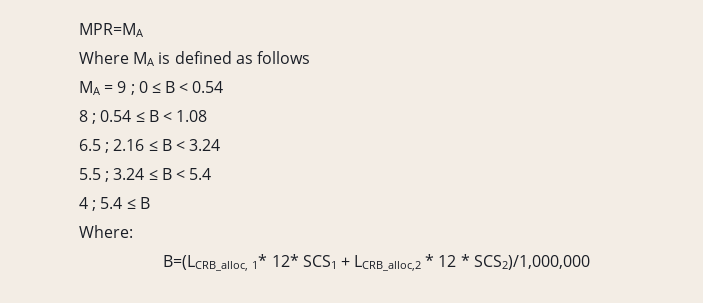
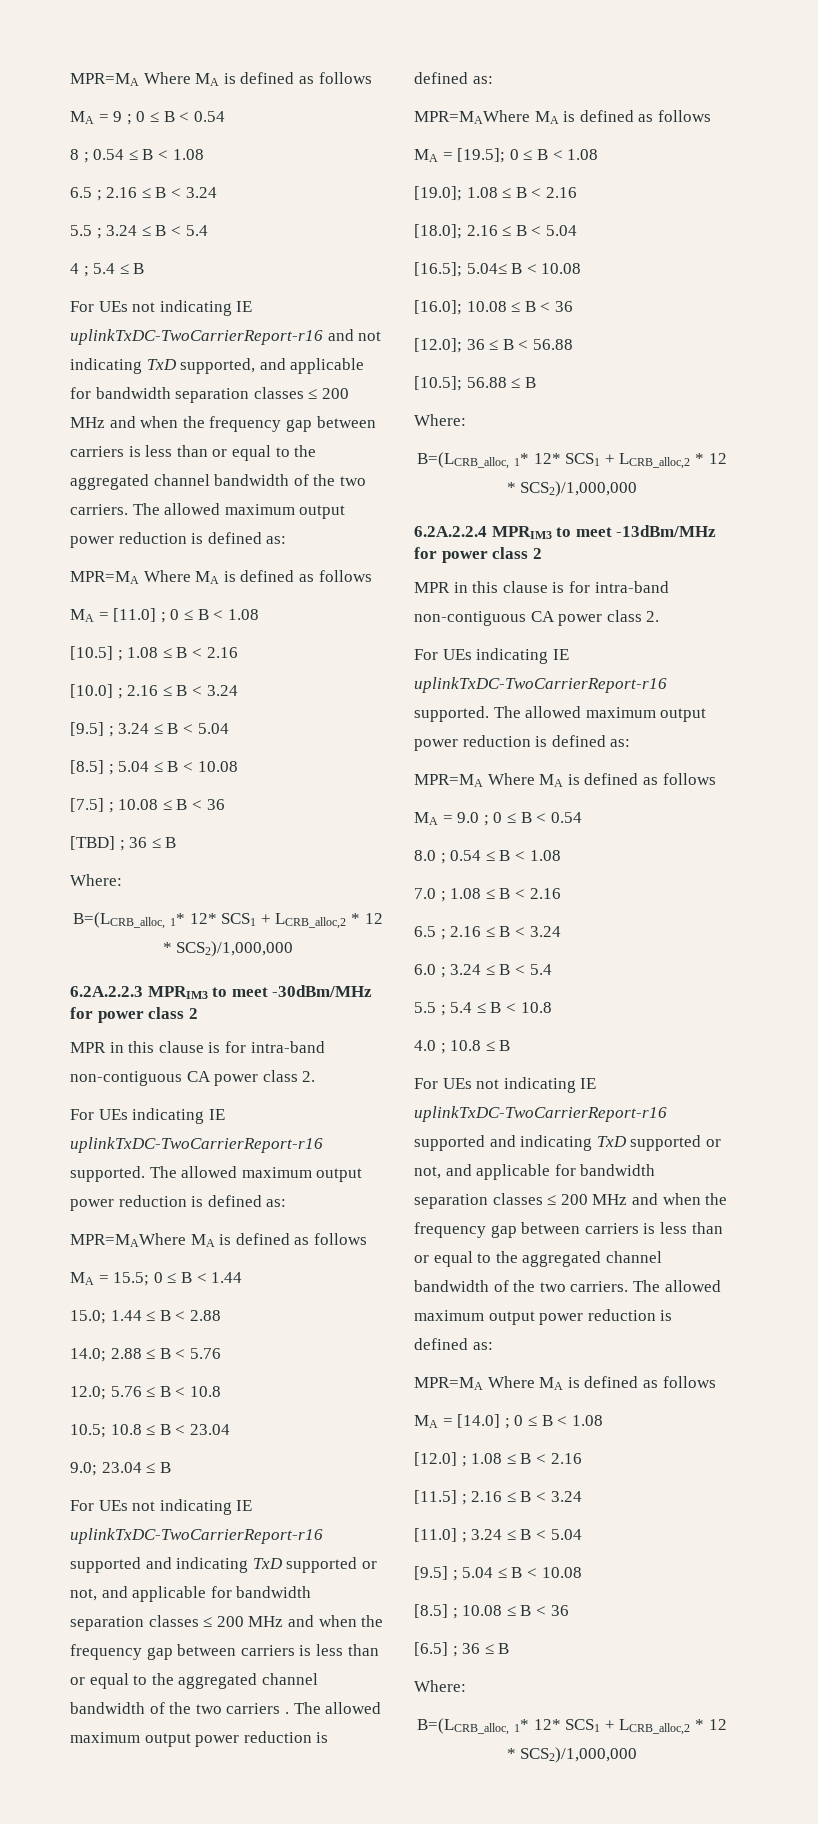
[79,23,143,37] MPR=MA // -> [70,73,139,86] MPR=MA
(150, 203) none -> [70,300,253,316] [70,329,382,345] [70,358,365,374] [70,387,349,403] [70,416,376,432] [70,445,317,461] [70,474,366,490] [70,503,346,519] [70,532,287,548] [70,570,372,584] [70,608,259,623] [70,646,238,661] [70,684,238,699] [70,722,229,737] [70,760,238,775] [70,798,225,813] [70,836,177,851] // For UEs not indicating IE uplinkTxDC-TwoCarrierReport-r16 and not indicating TxD supported, and applicable for bandwidth separation classes ≤ 200 MHz and when the frequency gap between carriers is less than or equal to the aggregated channel bandwidth of the two carriers. The allowed maximum output power reduction is defined as: // MPR=MA Where MA is defined as follows // MA = [11.0] ; 0 ≤ B < 1.08 // [10.5] ; 1.08 ≤ B < 2.16 // [10.0] ; 2.16 ≤ B < 3.24 // [9.5] ; 3.24 ≤ B < 5.04 // [8.5] ; 5.04 ≤ B < 10.08 // [7.5] ; 10.08 ≤ B < 36 // [TBD] ; 36 ≤ B
(590, 262) none -> [70,985,373,999] [70,1007,198,1023] [70,1041,325,1053] [70,1070,316,1086] [70,1108,225,1124] [70,1137,323,1153] [70,1166,363,1182] [70,1195,287,1211] [70,1233,367,1247] [70,1272,243,1286] [70,1310,221,1324] [70,1348,221,1362] [70,1386,221,1400] [70,1424,230,1438] [70,1462,171,1476] [70,1499,253,1515] [70,1528,323,1544] [70,1557,377,1573] [70,1586,312,1602] [70,1615,384,1631] [70,1644,379,1660] [70,1673,318,1689] [70,1702,382,1714] [70,1731,329,1747] [414,72,493,84] [414,110,711,124] [414,148,599,163] [414,186,577,201] [414,224,577,239] [414,262,582,277] [414,300,573,315] [414,338,573,353] [414,376,536,391] [414,414,466,426] [417,452,727,469] [506,481,638,497] [414,525,717,539] [414,547,542,563] [414,581,669,593] [414,610,660,626] [414,648,569,664] [414,677,667,693] [414,706,707,722] [414,735,631,751] [414,773,716,787] [414,812,582,826] [414,850,561,864] [414,888,561,902] [414,926,561,940] [414,964,552,978] [414,1002,552,1016] [414,1040,511,1054] [414,1077,597,1093] [414,1106,667,1122] [414,1135,721,1151] [414,1164,656,1180] [414,1193,728,1209] [414,1222,723,1238] [414,1251,662,1267] [414,1280,721,1292] [414,1309,673,1325] [414,1338,493,1350] [414,1376,716,1390] [414,1414,603,1429] [414,1452,582,1467] [414,1490,582,1505] [414,1528,582,1543] [414,1566,582,1581] [414,1604,569,1619] [414,1642,510,1657] [414,1680,466,1692] [417,1718,727,1735] [506,1747,638,1763] // 6.2A.2.2.3 MPRIM3 to meet -30dBm/MHz for power class 2 // MPR in this clause is for intra-band non-contiguous CA power class 2. // For UEs indicating IE uplinkTxDC-TwoCarrierReport-r16 supported. The allowed maximum output power reduction is defined as: // MPR=MAWhere MA is defined as follows // MA = 15.5; 0 ≤ B < 1.44 // 15.0; 1.44 ≤ B < 2.88 // 14.0; 2.88 ≤ B < 5.76 // 12.0; 5.76 ≤ B < 10.8 // 10.5; 10.8 ≤ B < 23.04 // 9.0; 23.04 ≤ B // For UEs not indicating IE uplinkTxDC-TwoCarrierReport-r16 supported and indicating TxD supported or not, and applicable for bandwidth separation classes ≤ 200 MHz and when the frequency gap between carriers is less than or equal to the aggregated channel bandwidth of the two carriers . The allowed maximum output power reduction is defined as: // MPR=MAWhere MA is defined as follows // MA = [19.5]; 0 ≤ B < 1.08 // [19.0]; 1.08 ≤ B < 2.16 // [18.0]; 2.16 ≤ B < 5.04 // [16.5]; 5.04≤ B < 10.08 // [16.0]; 10.08 ≤ B < 36 // [12.0]; 36 ≤ B < 56.88 // [10.5]; 56.88 ≤ B // Where: // B=(LCRB_alloc, 1* 12* SCS1 + LCRB_alloc,2 * 12 * SCS2)/1,000,000 // 6.2A.2.2.4 MPRIM3 to meet -13dBm/MHz for power class 2 // MPR in this clause is for intra-band non-contiguous CA power class 2. // For UEs indicating IE uplinkTxDC-TwoCarrierReport-r16 supported. The allowed maximum output power reduction is defined as: // MPR=MA Where MA is defined as follows // MA = 9.0 ; 0 ≤ B < 0.54 // 8.0 ; 0.54 ≤ B < 1.08 // 7.0 ; 1.08 ≤ B < 2.16 // 6.5 ; 2.16 ≤ B < 3.24 // 6.0 ; 3.24 ≤ B < 5.4 // 5.5 ; 5.4 ≤ B < 10.8 // 4.0 ; 10.8 ≤ B // For UEs not indicating IE uplinkTxDC-TwoCarrierReport-r16 supported and indicating TxD supported or not, and applicable for bandwidth separation classes ≤ 200 MHz and when the frequency gap between carriers is less than or equal to the aggregated channel bandwidth of the two carriers. The allowed maximum output power reduction is defined as: // MPR=MA Where MA is defined as follows // MA = [14.0] ; 0 ≤ B < 1.08 // [12.0] ; 1.08 ≤ B < 2.16 // [11.5] ; 2.16 ≤ B < 3.24 // [11.0] ; 3.24 ≤ B < 5.04 // [9.5] ; 5.04 ≤ B < 10.08 // [8.5] ; 10.08 ≤ B < 36 // [6.5] ; 36 ≤ B // Where: // B=(LCRB_alloc, 1* 12* SCS1 + LCRB_alloc,2 * 12 * SCS2)/1,000,000

